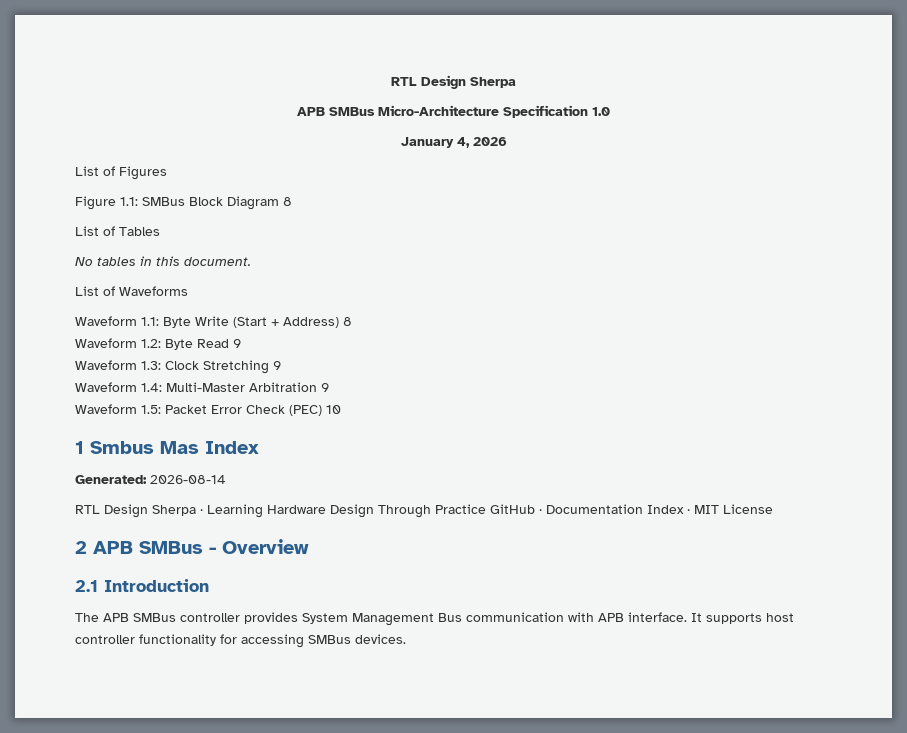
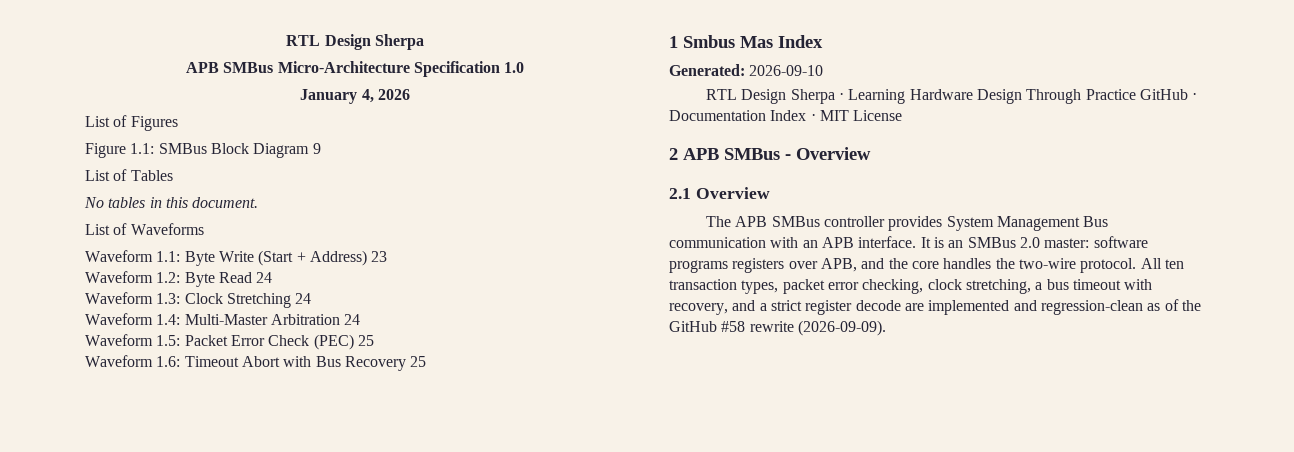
[283,197,292,206] 8 -> [312,143,321,154] 9
[343,317,352,326] 8 -> [371,251,388,262] 23
[233,339,241,348] 9 -> [256,272,273,283] 24
[273,361,281,370] 9 -> [295,293,312,304] 24
[321,383,329,392] 9 -> [344,314,361,325] 24
[326,405,341,414] 10 -> [357,335,374,346] [85,355,427,371] 25 // Waveform 1.6: Timeout Abort with Bus Recovery 25
[150,475,226,484] 2026-08-14 -> [749,65,824,76] 2026-09-10
[104,579,209,592] Introduction -> [695,187,770,199] Overview
(594, 617) none -> [802,240,818,248] an
[706,613,794,624] [75,634,406,648] supports host controller functionality for accessing SMBus devices. -> [933,236,1148,248] [669,258,1184,273] [669,279,1153,294] [669,299,1201,315] [669,320,886,336] is an SMBus 2.0 master: software programs registers over APB, and the core handles the two-wire protocol. All ten transaction types, packet error checking, clock stretching, a bus timeout with recovery, and a strict register decode are implemented and regression-clean as of the GitHub #58 rewrite (2026-09-09).

